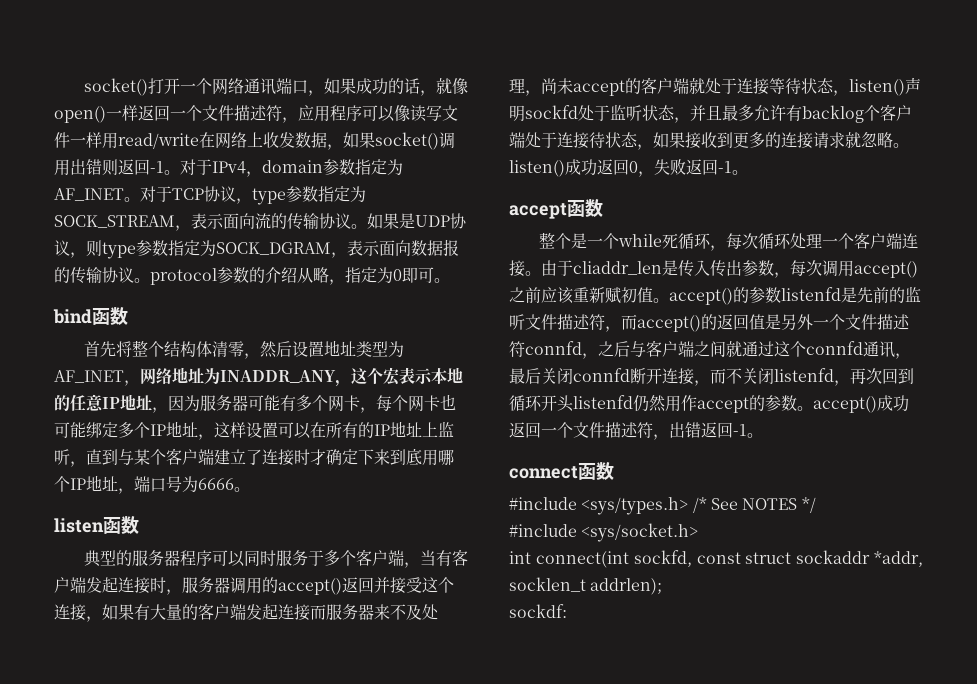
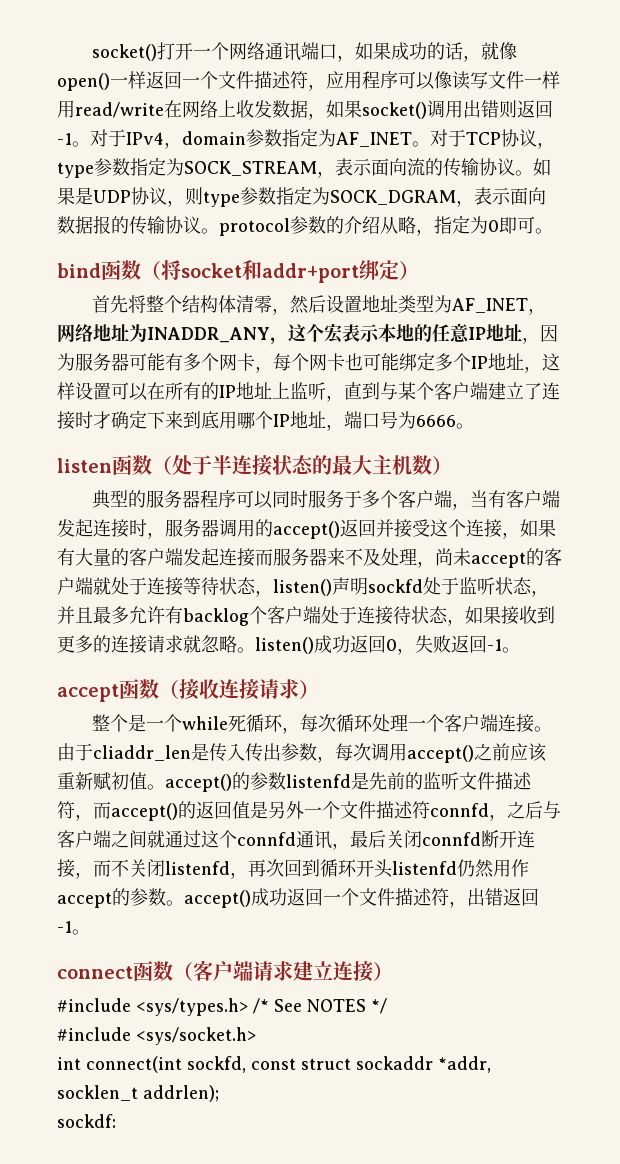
(128, 316) none -> [141,260,419,283] （将socket和addr+port绑定）
(139, 525) none -> [152,455,452,476] （处于半连接状态的最大主机数）
(603, 208) none -> [159,679,319,700] （接收连接请求）
(614, 471) none -> [173,961,393,982] （客户端请求建立连接）

